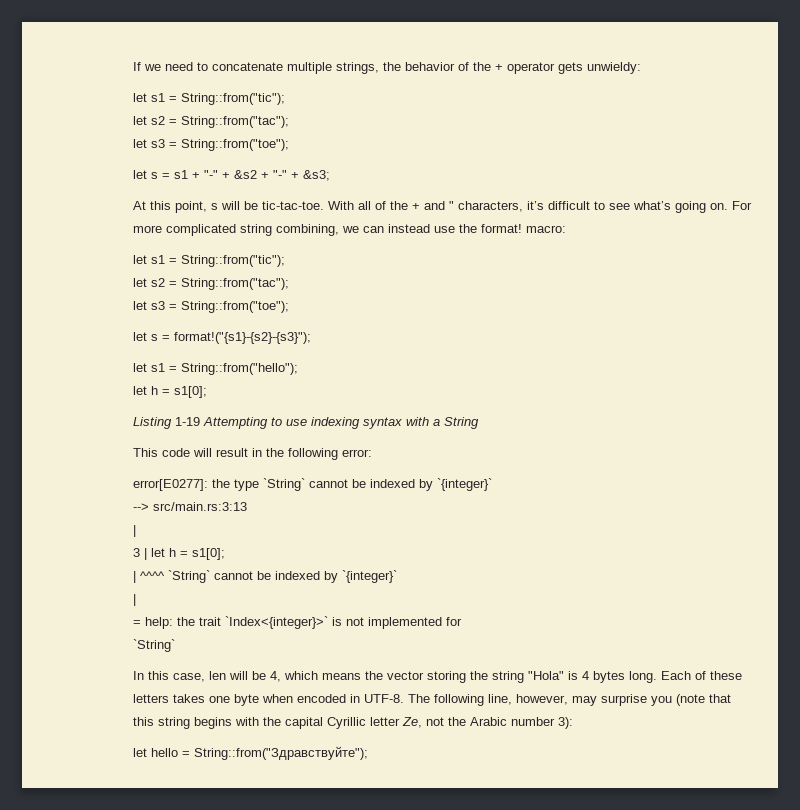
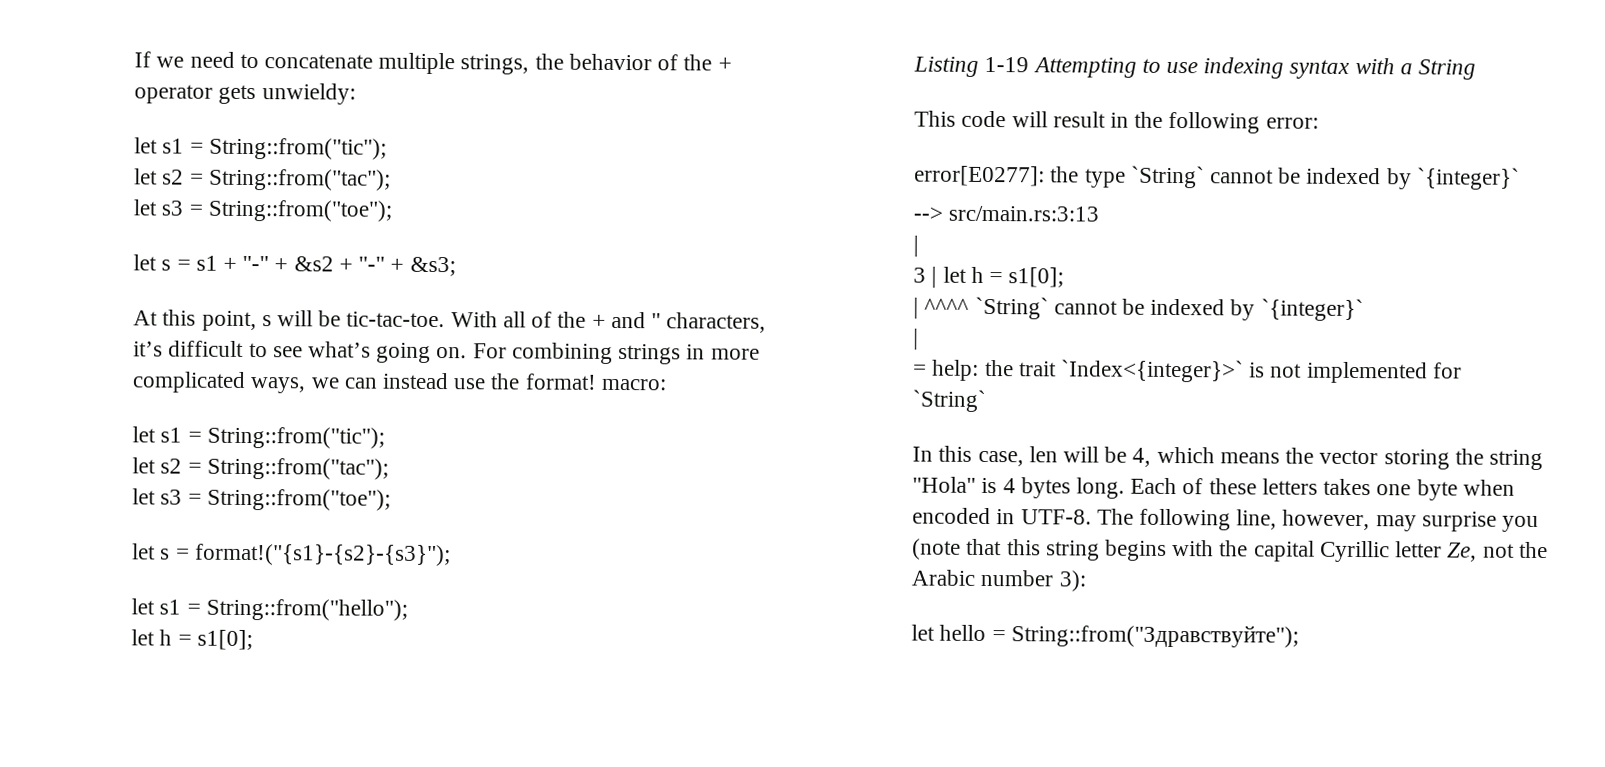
[132,224,339,236] more complicated string combining, -> [511,342,760,365] [132,371,307,394] combining strings in more complicated ways,

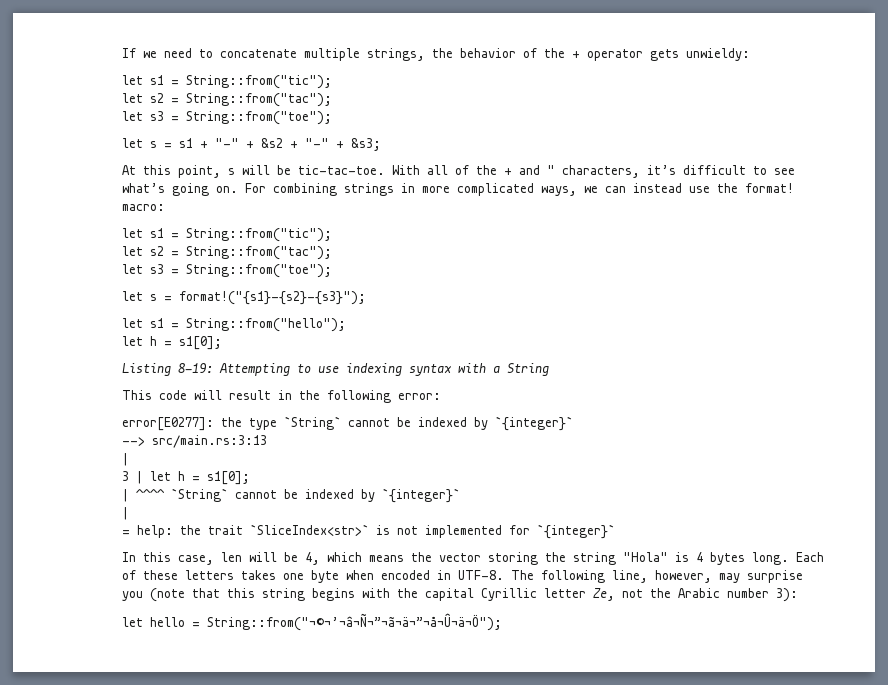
[984,56,1030,73] 1-19 -> [177,363,213,373] 8-19:
[1061,359,1245,383] `Index<{integer}>` -> [249,524,369,536] `SliceIndex<str>`
[912,389,987,412] // `String` -> [536,524,615,539] `{integer}`
[1010,624,1299,648] String::from("Здравствуйте"); -> [206,613,502,631] String::from("¬©¬’¬â¬Ñ¬”¬ã¬ä¬”¬å¬Û¬ä¬Ö");

